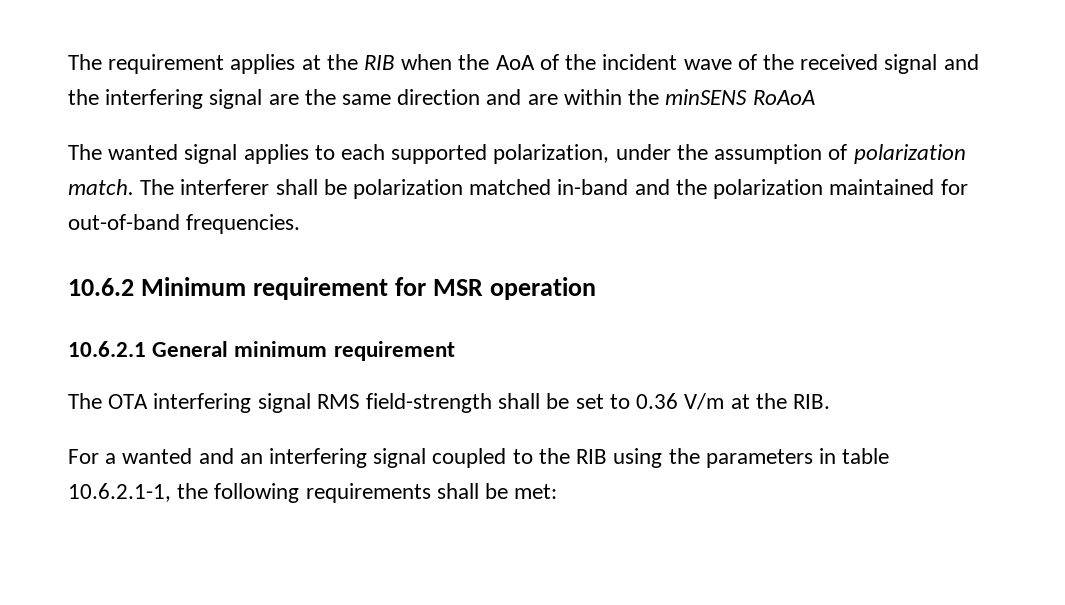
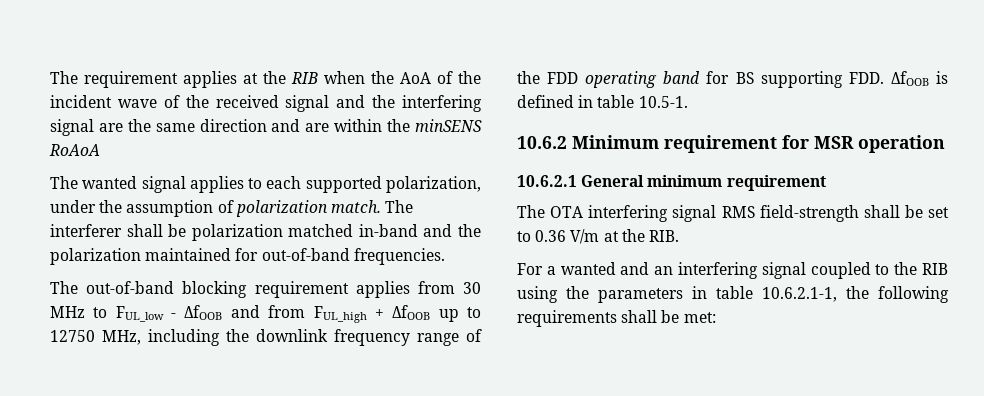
(301, 224) none -> [50,281,482,298] [50,305,482,323] [50,329,482,346] [517,71,948,88] [517,95,688,108] // The out-of-band blocking requirement applies from 30 MHz to FUL_low - ΔfOOB and from FUL_high + ΔfOOB up to 12750 MHz, including the downlink frequency range of the FDD operating band for BS supporting FDD. ΔfOOB is defined in table 10.5-1.

